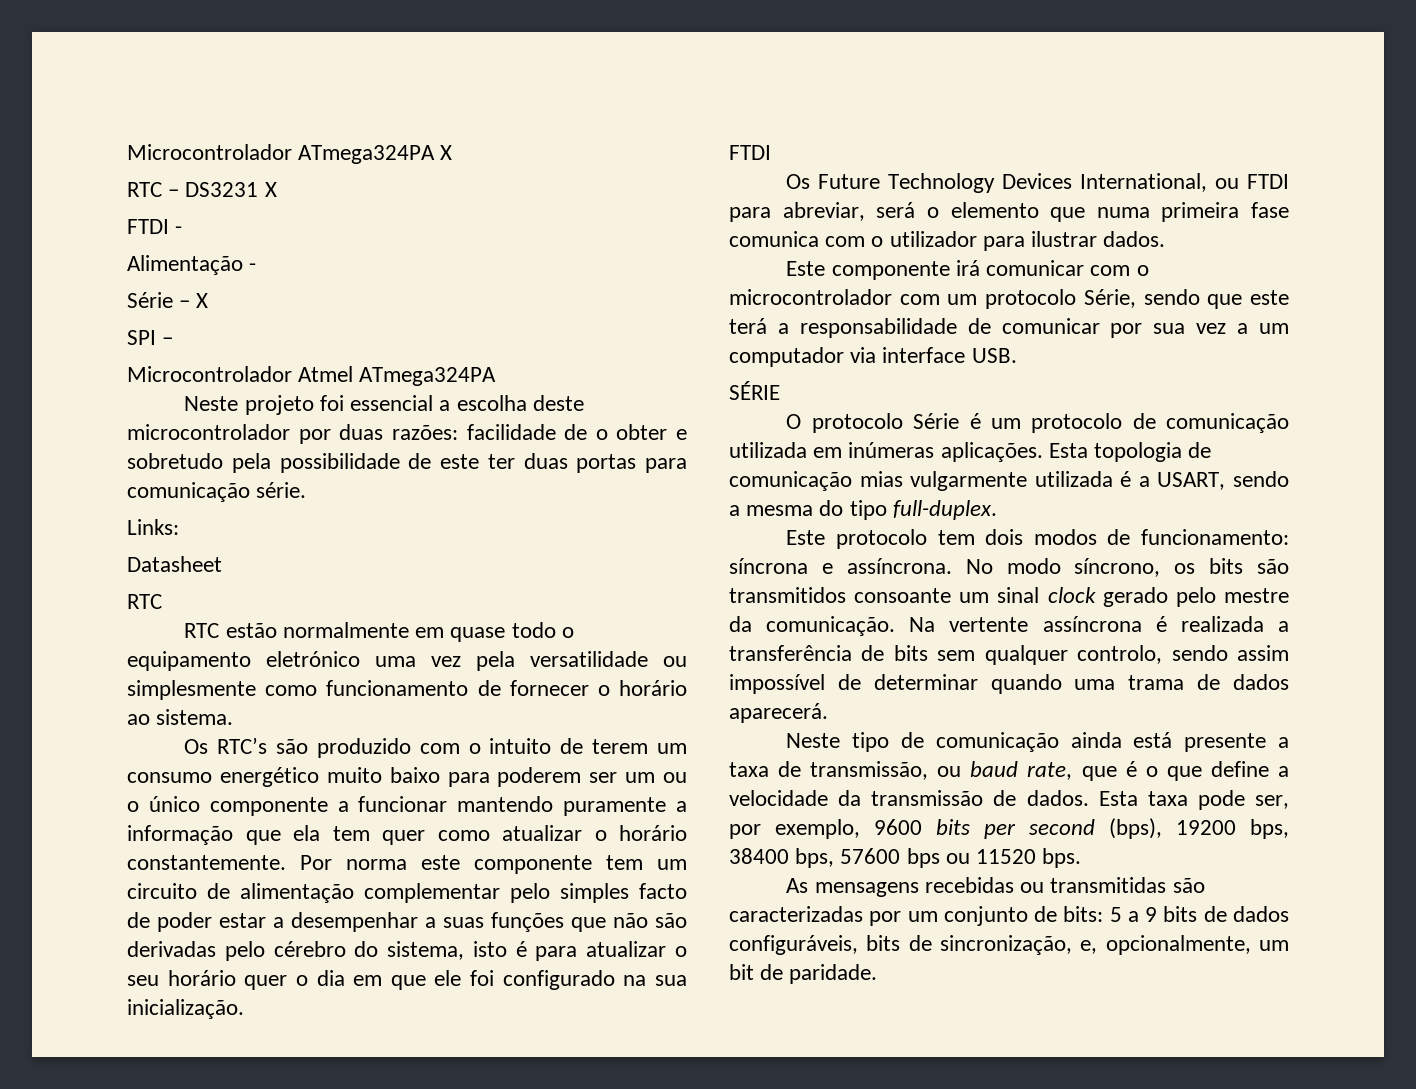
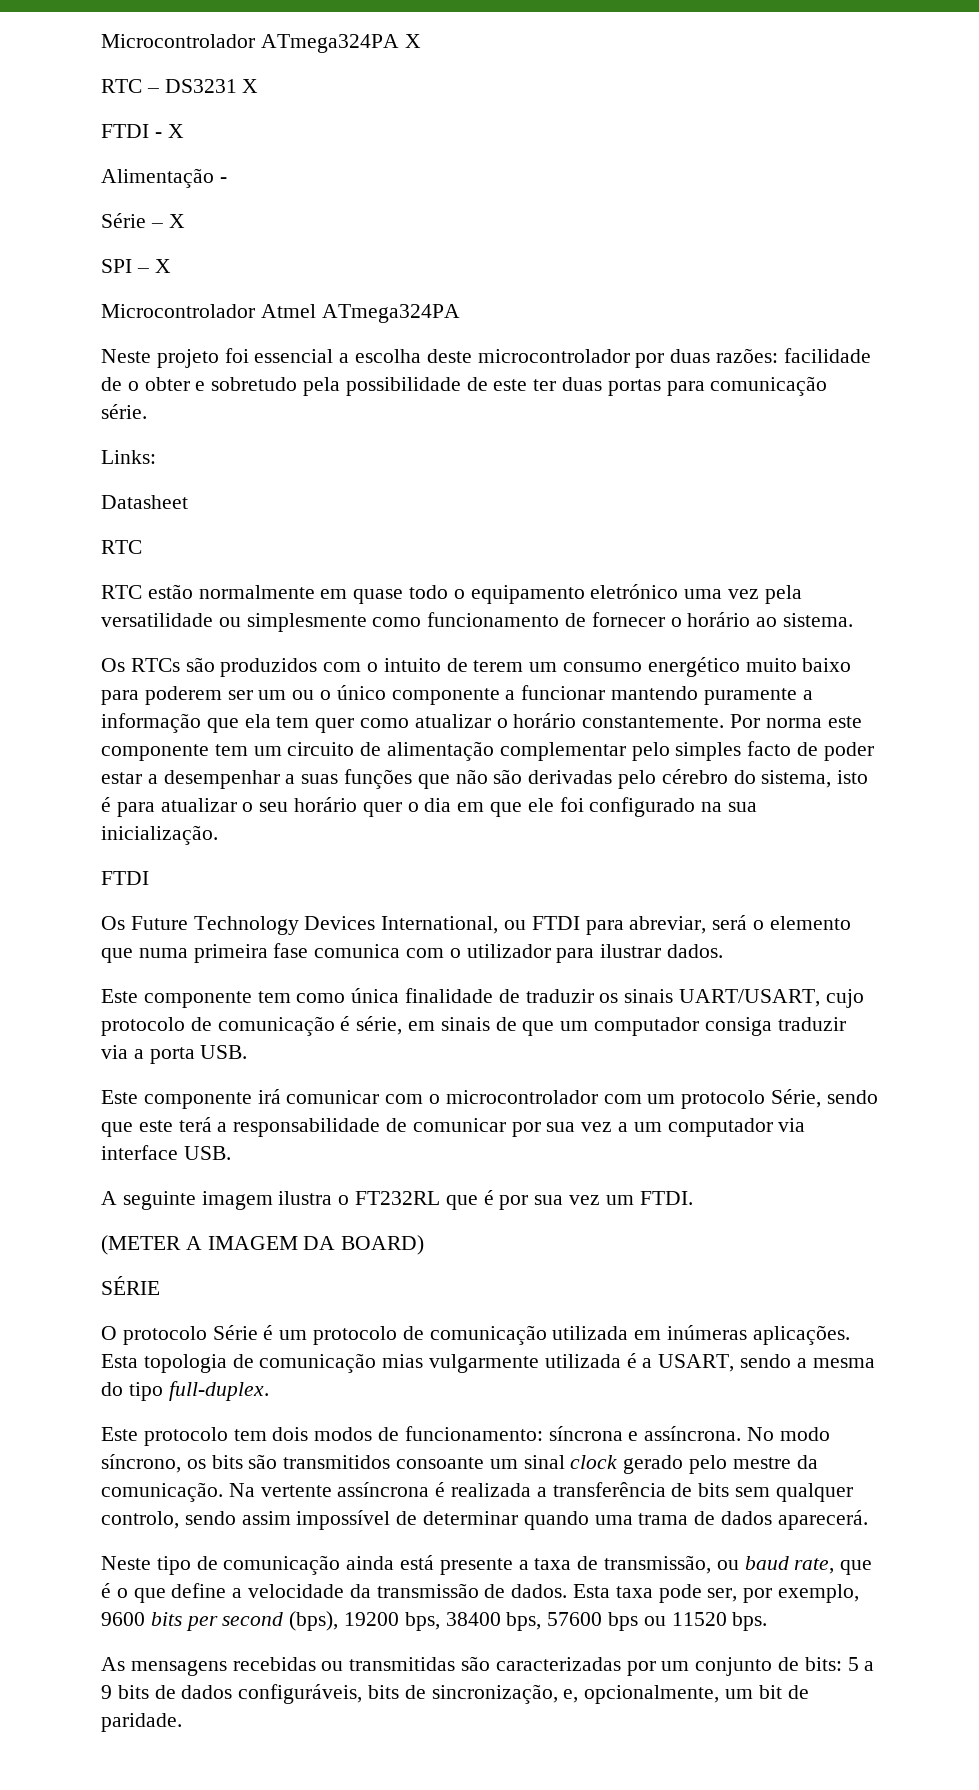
(183, 230) none -> [167,124,184,138] X
(174, 341) none -> [154,259,171,273] X
[217,737,411,758] RTC’s são produzido -> [130,657,318,677] RTCs são produzidos
(1166, 239) none -> [101,988,864,1008] [101,1016,846,1036] [101,1045,248,1064] // Este componente tem como única finalidade de traduzir os sinais UART/USART, cujo protocolo de comunicação é série, em sinais de que um computador consiga traduzir via a porta USB.
(1017, 355) none -> [101,1190,693,1210] [101,1235,425,1255] // A seguinte imagem ilustra o FT232RL que é por sua vez um FTDI. // (METER A IMAGEM DA BOARD)

